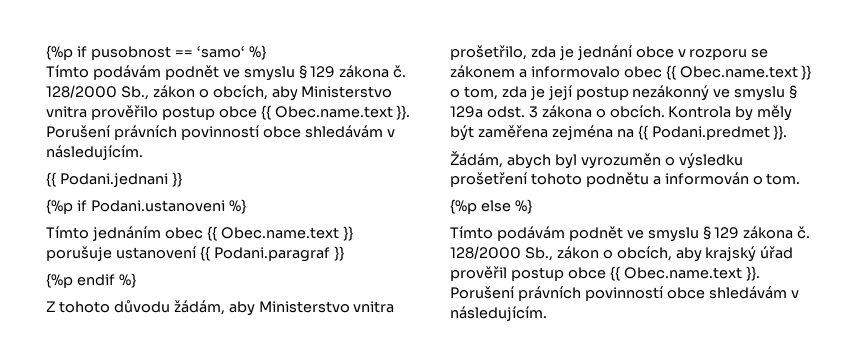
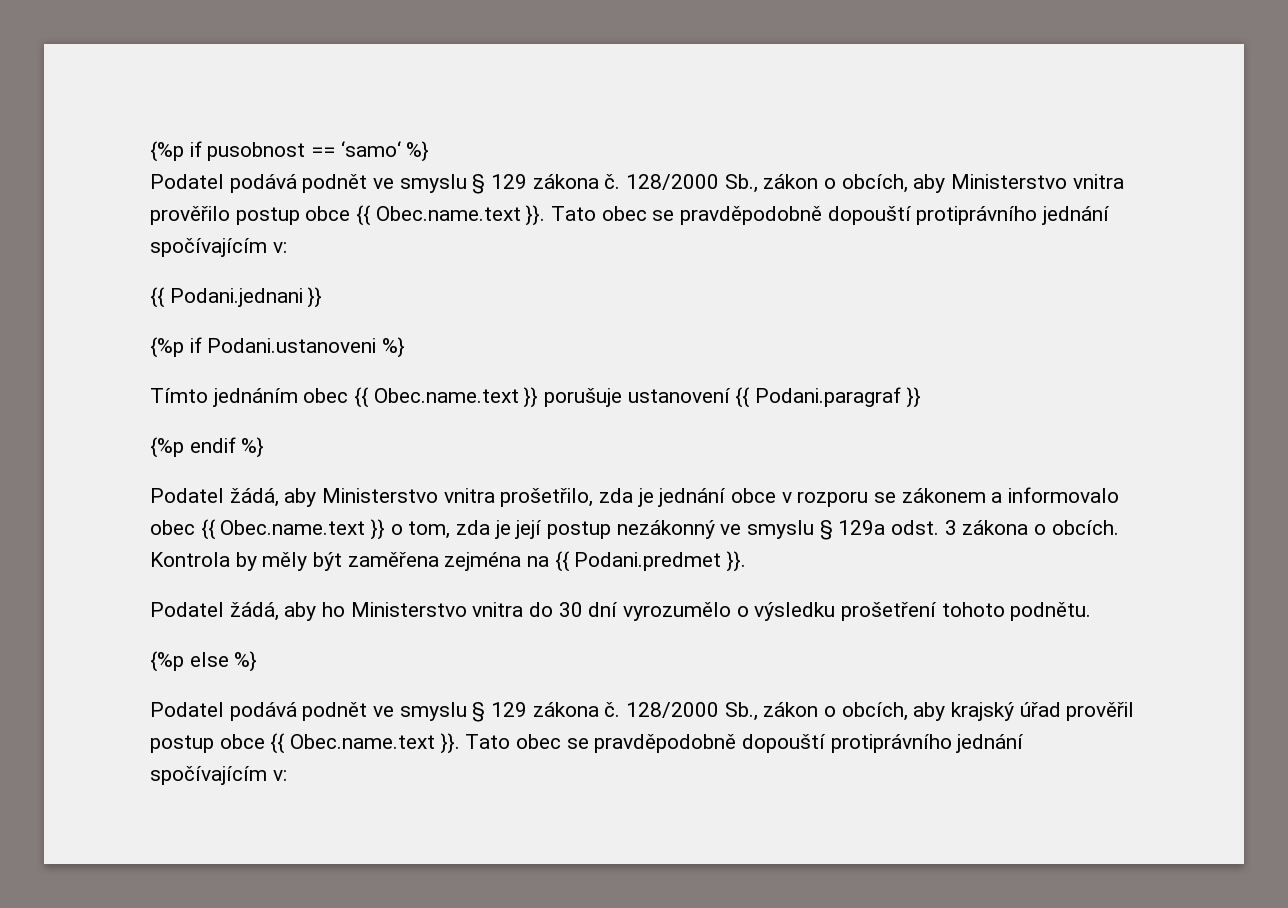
[46,65,161,80] Tímto podávám -> [150,174,297,193] Podatel podává
[46,125,395,140] [46,145,143,160] Porušení právních povinností obce shledávám v následujícím. -> [551,206,1111,225] [150,238,287,257] Tato obec se pravděpodobně dopouští protiprávního jednání spočívajícím v:
[46,300,225,315] Z tohoto důvodu žádám, -> [150,488,279,507] Podatel žádá,
[450,151,743,169] [450,172,801,187] Žádám, abych byl vyrozuměn o výsledku prošetření tohoto podnětu a informován o tom. -> [150,602,1092,621] Podatel žádá, aby ho Ministerstvo vnitra do 30 dní vyrozumělo o výsledku prošetření tohoto podnětu.
[450,226,565,241] Tímto podávám -> [150,702,297,721] Podatel podává
[450,286,799,301] [450,306,547,321] Porušení právních povinností obce shledávám v následujícím. -> [465,734,1025,753] [150,766,287,785] Tato obec se pravděpodobně dopouští protiprávního jednání spočívajícím v:

